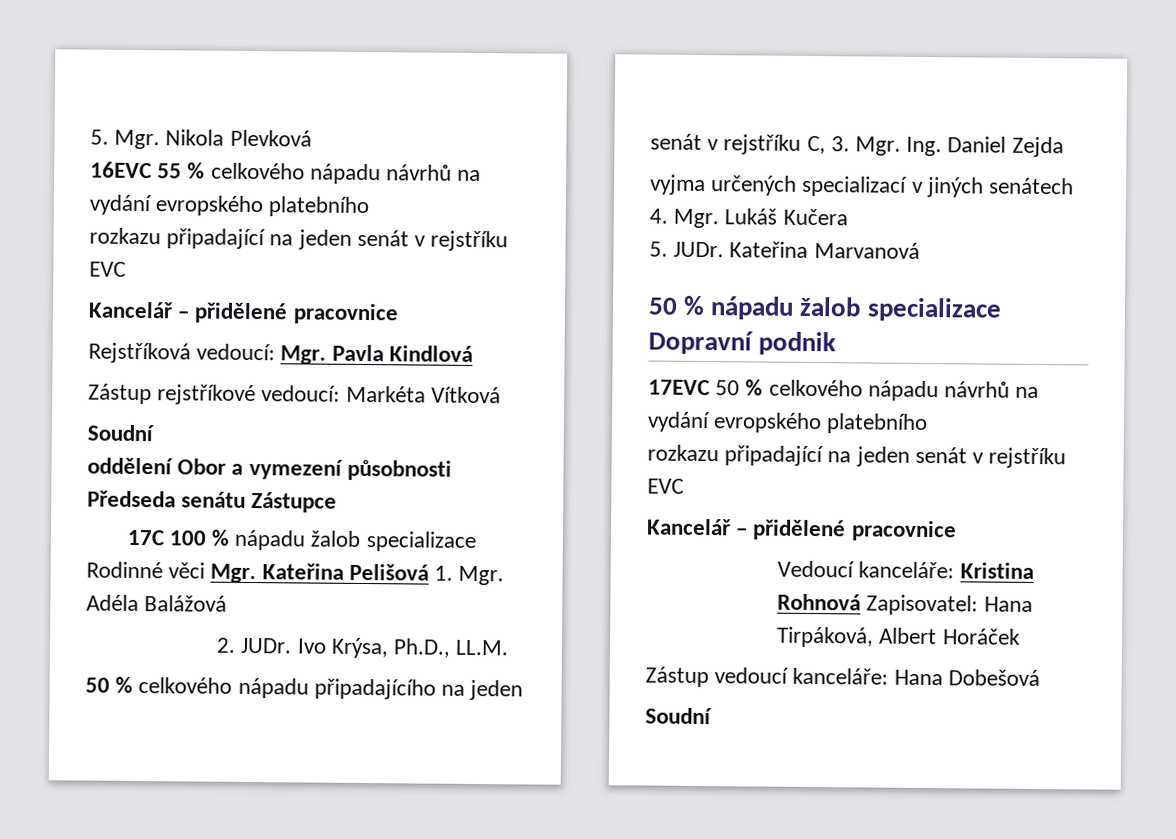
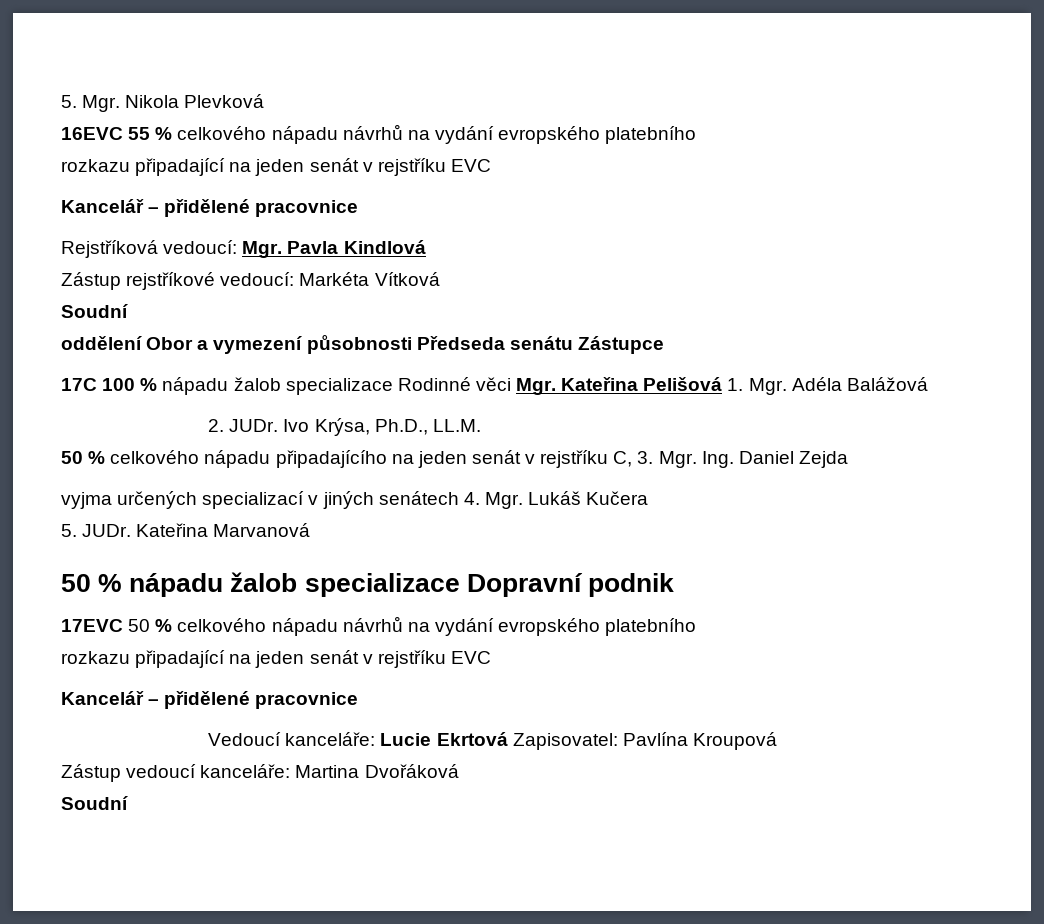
[959,562,1034,579] [777,593,1033,616] [776,626,1021,648] Kristina Rohnová Zapisovatel: Hana Tirpáková, Albert Horáček -> [380,732,777,750] Lucie Ekrtová Zapisovatel: Pavlína Kroupová
[893,669,1040,687] Hana Dobešová -> [295,764,459,778] Martina Dvořáková

